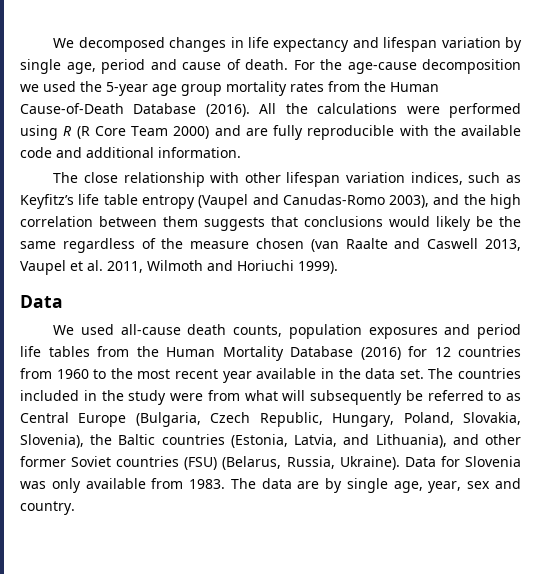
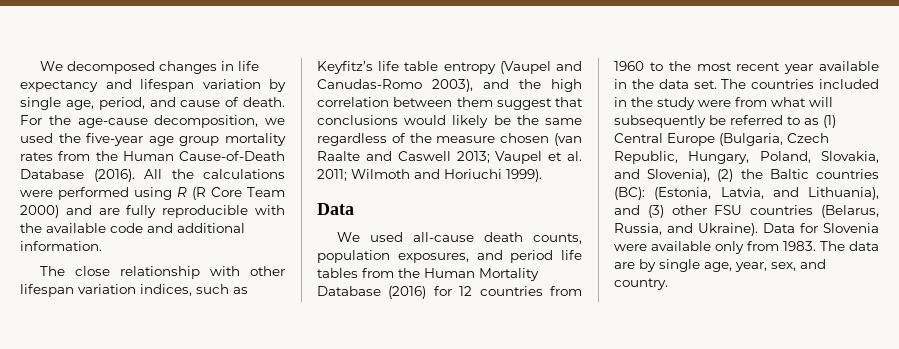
[101,59,145,74] period -> [98,97,145,110] period,
[422,59,521,74] decomposition -> [154,115,259,128] decomposition,
[106,82,148,96] 5-year -> [86,133,144,146] five-year
[204,217,265,231] suggests -> [496,98,552,110] suggest
[485,239,521,251] 2013, -> [456,151,490,163] 2013;
[107,261,143,273] 2011, -> [317,169,347,181] 2011;
[368,327,438,339] exposures -> [397,253,469,263] exposures,
(521, 397) none -> [823,115,836,128] (1)
[20,434,84,448] Slovenia), -> [614,169,734,182] and Slovenia), (2)
(225, 439) none -> [614,187,645,200] (BC):
[485,434,521,445] [20,456,218,470] other former Soviet countries (FSU) -> [647,205,814,218] (3) other FSU countries
(335, 462) none -> [667,223,693,233] and
[20,478,146,493] was only available -> [614,241,744,254] were available only
[467,481,491,489] sex -> [771,262,796,271] sex,

